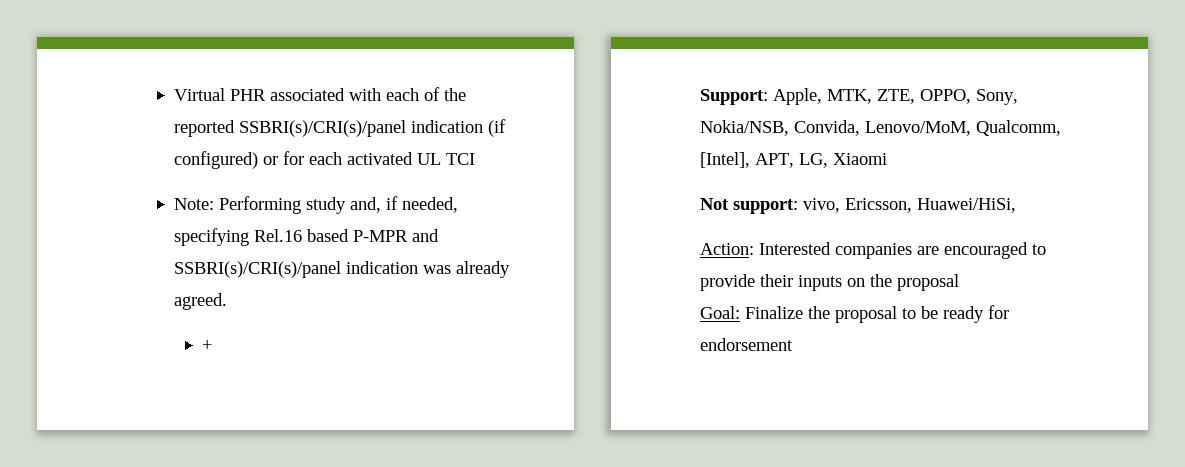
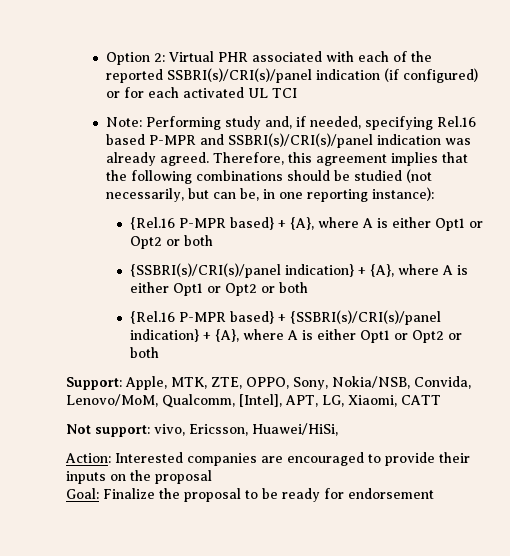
(173, 94) none -> [105,52,165,65] Option 2:
[201,339,212,351] // + -> [212,152,468,166] [105,169,432,184] [105,187,434,202] [129,217,483,231] [129,235,213,249] [129,263,468,278] [129,282,308,296] [129,310,441,325] [129,329,462,343] [129,347,159,358] Therefore, this agreement implies that the following combinations should be studied (not necessarily, but can be, in one reporting instance): // {Rel.16 P-MPR based} + {A}, where A is either Opt1 or Opt2 or both // {SSBRI(s)/CRI(s)/panel indication} + {A}, where A is either Opt1 or Opt2 or both // {Rel.16 P-MPR based} + {SSBRI(s)/CRI(s)/panel indication} + {A}, where A is either Opt1 or Opt2 or both
[833,153,887,165] Xiaomi -> [348,395,441,407] Xiaomi, CATT

